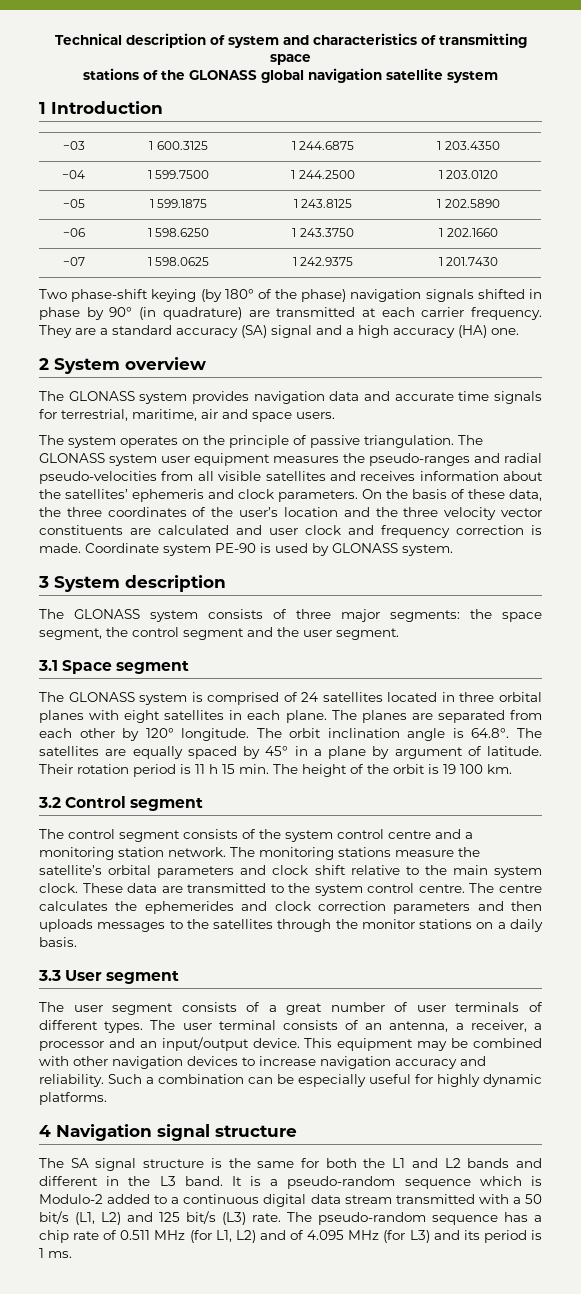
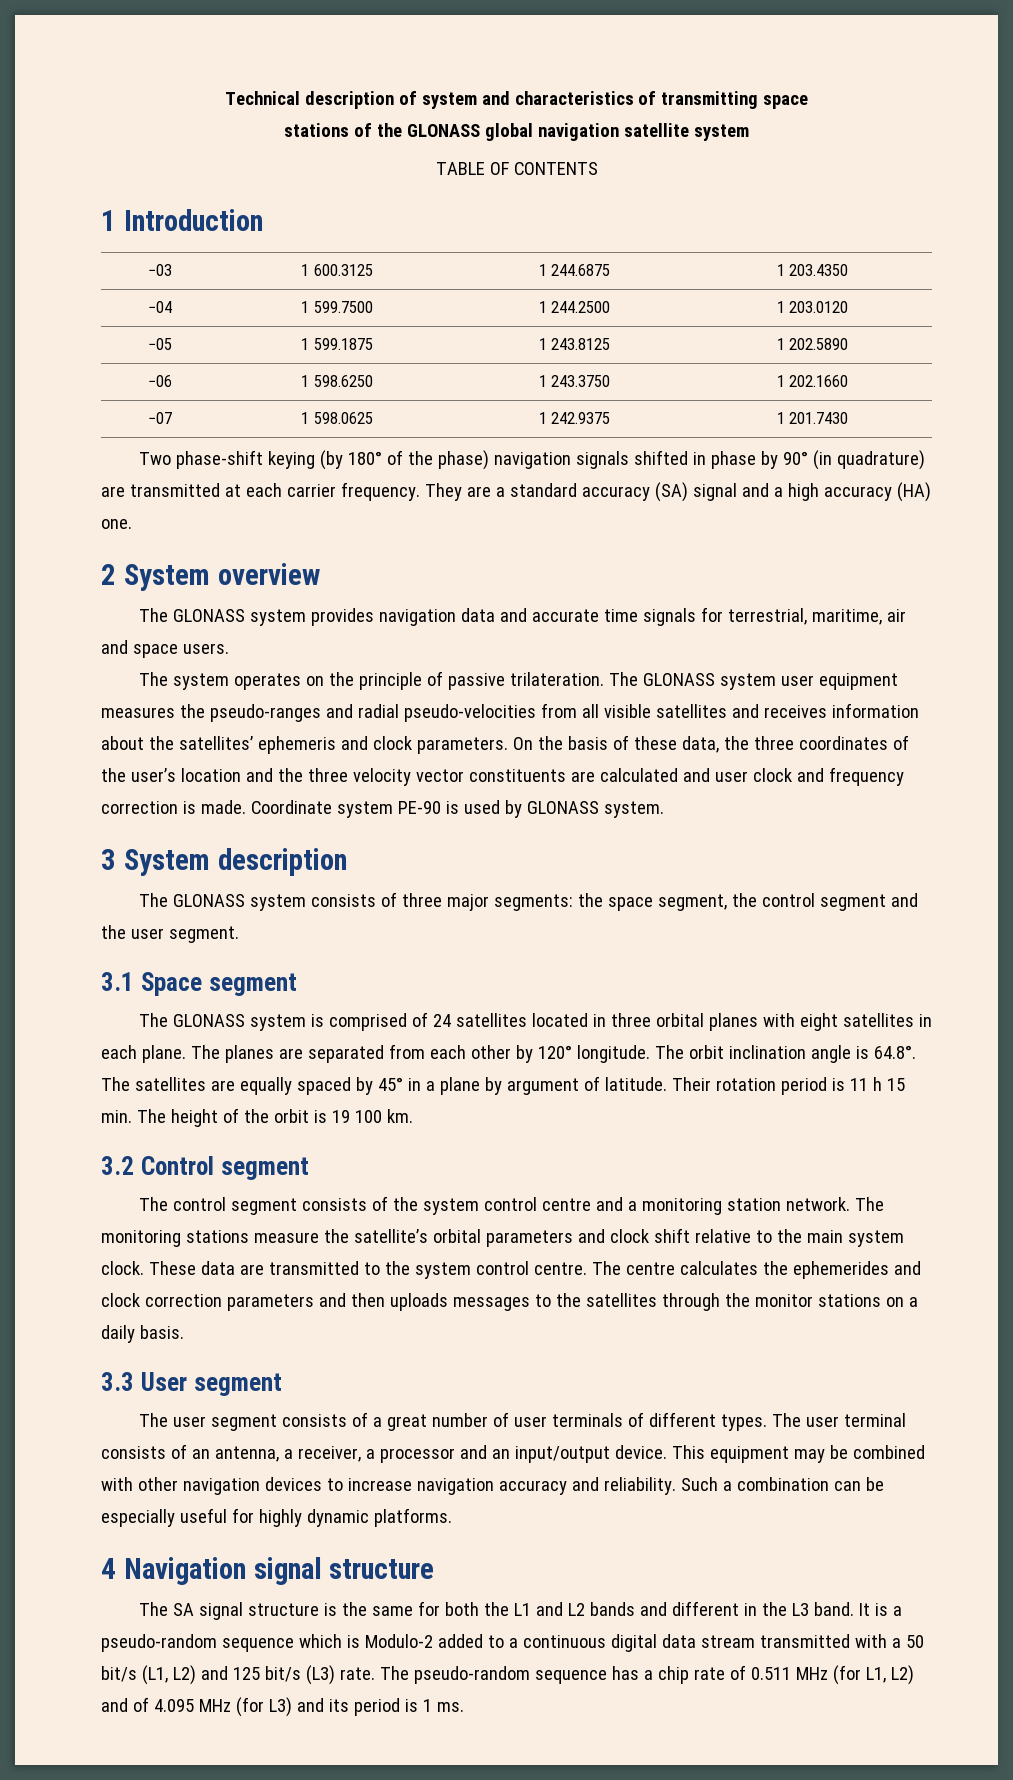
(498, 77) none -> [435,162,598,175] // TABLE OF CONTENTS
[364,435,454,448] triangulation. -> [509,672,604,686] trilateration.

